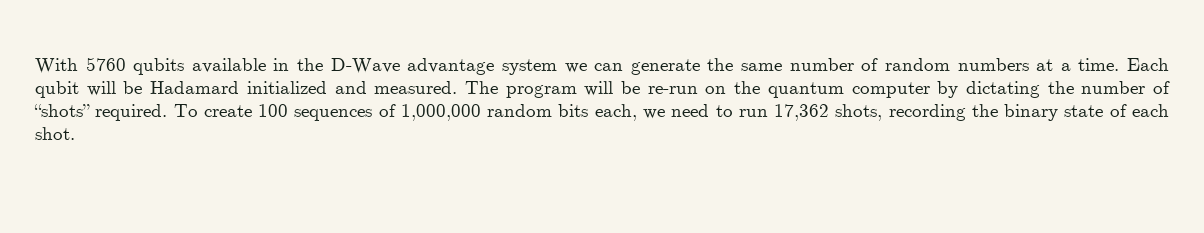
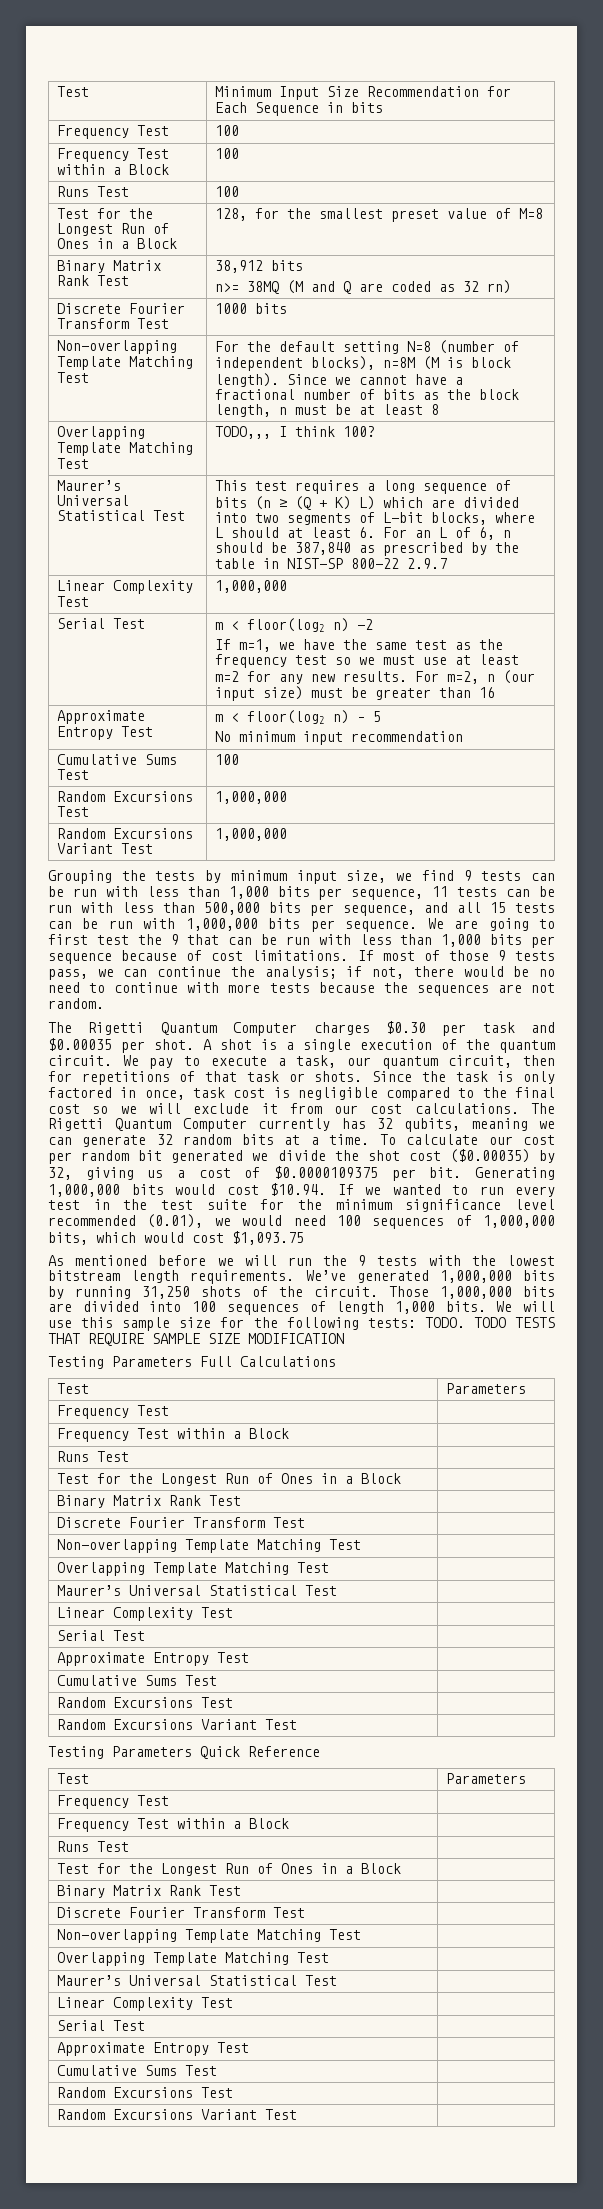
[35,57,1169,75] [35,81,1171,98] [34,104,1169,121] [35,127,75,140] With 5760 qubits available in the D-Wave advantage system we can generate the same number of random numbers at a time. Each qubit will be Hadamard initialized and measured. The program will be re-run on the quantum computer by dictating the number of “shots” required. To create 100 sequences of 1,000,000 random bits each, we need to run 17,362 shots, recording the binary state of each shot. -> [56,86,89,97] [214,86,511,100] [214,102,383,116] [56,125,169,139] [214,125,239,136] [56,148,169,162] [56,164,169,175] [214,148,239,159] [56,186,129,197] [214,186,239,197] [56,208,153,219] [56,223,169,236] [56,238,177,249] [214,208,543,222] [56,260,161,273] [56,275,129,286] [214,260,303,273] [214,280,511,294] [56,303,185,314] [56,318,169,329] [214,303,287,314] [56,340,177,354] [56,356,193,370] [56,372,89,383] [214,340,519,354] [214,356,511,371] [214,373,463,387] [214,389,519,400] [214,404,439,417] [56,426,145,440] [56,442,193,456] [56,458,89,469] [214,426,375,439] [56,480,121,491] [56,495,129,506] [56,510,185,521] [214,480,511,494] [214,496,519,510] [214,512,535,525] [214,527,511,540] [214,542,519,556] [214,558,447,569] [56,580,193,594] [56,596,89,607] [214,580,287,593] [56,618,145,629] [214,618,373,632] [214,639,503,652] [214,654,519,668] [214,670,535,684] [214,686,495,701] [56,710,145,724] [56,726,153,740] [214,710,381,724] [214,731,463,745] [56,754,177,765] [56,769,89,780] [214,754,239,765] [56,791,193,802] [56,806,89,817] [214,791,287,804] [56,828,193,839] [56,843,153,854] [214,828,287,841] [48,870,556,884] [48,886,556,900] [48,902,555,916] [48,918,555,932] [48,934,556,948] [48,950,556,964] [48,966,556,980] [48,982,556,996] [48,998,104,1009] [48,1021,555,1036] [48,1038,555,1053] [48,1055,555,1069] [48,1071,556,1085] [48,1087,556,1101] [48,1103,555,1114] [48,1118,555,1132] [48,1134,555,1147] [48,1149,556,1164] [48,1166,555,1181] [48,1183,555,1197] [48,1199,555,1212] [48,1214,555,1229] [48,1231,304,1245] [48,1255,555,1266] [48,1270,555,1284] [48,1286,555,1299] [48,1301,555,1315] [48,1317,555,1331] [48,1333,344,1346] [48,1356,336,1369] [56,1383,89,1394] [445,1383,526,1394] [56,1405,169,1419] [56,1428,289,1442] [56,1451,129,1462] [56,1473,401,1486] [56,1495,241,1508] [56,1517,305,1528] [56,1539,361,1553] [56,1562,329,1576] [56,1585,337,1596] [56,1607,233,1621] [56,1630,145,1641] [56,1652,249,1666] [56,1675,217,1686] [56,1697,233,1708] [56,1719,297,1730] [48,1746,320,1759] [56,1773,89,1784] [445,1773,526,1784] [56,1795,169,1809] [56,1818,289,1832] [56,1841,129,1852] [56,1863,401,1876] [56,1885,241,1898] [56,1907,305,1918] [56,1929,361,1943] [56,1952,329,1966] [56,1975,337,1986] [56,1997,233,2011] [56,2020,145,2031] [56,2042,249,2056] [56,2065,217,2076] [56,2087,233,2098] [56,2109,297,2120] Test | Minimum Input Size Recommendation for Each Sequence in bits // Frequency Test | 100 // Frequency Test within a Block | 100 // Runs Test | 100 // Test for the Longest Run of Ones in a Block | 128, for the smallest preset value of M=8 // Binary Matrix Rank Test | 38,912 bits // n>= 38MQ (M and Q are coded as 32 rn) // Discrete Fourier Transform Test | 1000 bits // Non-overlapping Template Matching Test | For the default setting N=8 (number of independent blocks), n=8M (M is block length). Since we cannot have a fractional number of bits as the block length, n must be at least 8 // Overlapping Template Matching Test | TODO,,, I think 100? // Maurer’s Universal Statistical Test | This test requires a long sequence of bits (n ≥ (Q + K) L) which are divided into two segments of L-bit blocks, where L should at least 6. For an L of 6, n should be 387,840 as prescribed by the table in NIST-SP 800-22 2.9.7 // Linear Complexity Test | 1,000,000 // Serial Test | m < floor(log2 n) -2 // If m=1, we have the same test as the frequency test so we must use at least m=2 for any new results. For m=2, n (our input size) must be greater than 16 // Approximate Entropy Test | m < floor(log2 n) – 5 // No minimum input recommendation // Cumulative Sums Test | 100 // Random Excursions Test | 1,000,000 // Random Excursions Variant Test | 1,000,000 // Grouping the tests by minimum input size, we find 9 tests can be run with less than 1,000 bits per sequence, 11 tests can be run with less than 500,000 bits per sequence, and all 15 tests can be run with 1,000,000 bits per sequence. We are going to first test the 9 that can be run with less than 1,000 bits per sequence because of cost limitations. If most of those 9 tests pass, we can continue the analysis; if not, there would be no need to continue with more tests because the sequences are not random. // The Rigetti Quantum Computer charges $0.30 per task and $0.00035 per shot. A shot is a single execution of the quantum circuit. We pay to execute a task, our quantum circuit, then for repetitions of that task or shots. Since the task is only factored in once, task cost is negligible compared to the final cost so we will exclude it from our cost calculations. The Rigetti Quantum Computer currently has 32 qubits, meaning we can generate 32 random bits at a time. To calculate our cost per random bit generated we divide the shot cost ($0.00035) by 32, giving us a cost of $0.0000109375 per bit. Generating 1,000,000 bits would cost $10.94. If we wanted to run every test in the test suite for the minimum significance level recommended (0.01), we would need 100 sequences of 1,000,000 bits, which would cost $1,093.75 // As mentioned before we will run the 9 tests with the lowest bitstream length requirements. We’ve generated 1,000,000 bits by running 31,250 shots of the circuit. Those 1,000,000 bits are divided into 100 sequences of length 1,000 bits. We will use this sample size for the following tests: TODO. TODO TESTS THAT REQUIRE SAMPLE SIZE MODIFICATION // Testing Parameters Full Calculations // Test | Parameters // Frequency Test | // Frequency Test within a Block | // Runs Test | // Test for the Longest Run of Ones in a Block | // Binary Matrix Rank Test | // Discrete Fourier Transform Test | // Non-overlapping Template Matching Test | // Overlapping Template Matching Test | // Maurer’s Universal Statistical Test | // Linear Complexity Test | // Serial Test | // Approximate Entropy Test | // Cumulative Sums Test | // Random Excursions Test | // Random Excursions Variant Test | // Testing Parameters Quick Reference // Test | Parameters // Frequency Test | // Frequency Test within a Block | // Runs Test | // Test for the Longest Run of Ones in a Block | // Binary Matrix Rank Test | // Discrete Fourier Transform Test | // Non-overlapping Template Matching Test | // Overlapping Template Matching Test | // Maurer’s Universal Statistical Test | // Linear Complexity Test | // Serial Test | // Approximate Entropy Test | // Cumulative Sums Test | // Random Excursions Test | // Random Excursions Variant Test |

